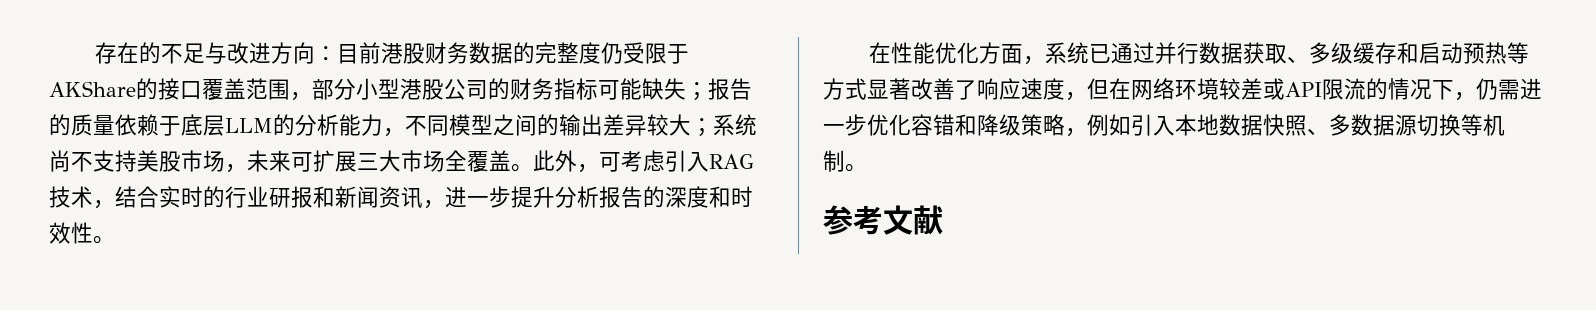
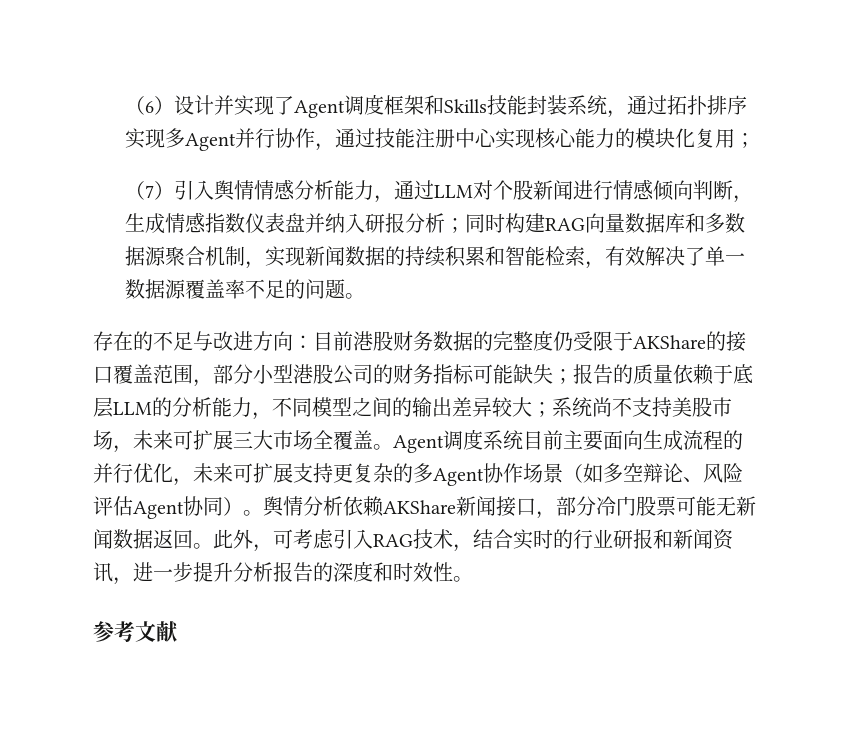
(94, 53) none -> [124,94,747,118] [124,128,755,151] [124,179,753,203] [124,212,745,234] [124,246,745,269] [124,279,365,299] （6）设计并实现了Agent调度框架和Skills技能封装系统，通过拓扑排序实现多Agent并行协作，通过技能注册中心实现核心能力的模块化复用； // （7）引入舆情情感分析能力，通过LLM对个股新闻进行情感倾向判断，生成情感指数仪表盘并纳入研报分析；同时构建RAG向量数据库和多数据源聚合机制，实现新闻数据的持续积累和智能检索，有效解决了单一数据源覆盖率不足的问题。 //
(533, 168) none -> [393,429,743,453] [93,463,743,486] [93,496,756,519] [93,529,213,549] Agent调度系统目前主要面向生成流程的并行优化，未来可扩展支持更复杂的多Agent协作场景（如多空辩论、风险评估Agent协同）。舆情分析依赖AKShare新闻接口，部分冷门股票可能无新闻数据返回。
[868,42,1529,65] [823,78,1542,101] [823,114,1505,137] [823,150,867,172] // 在性能优化方面，系统已通过并行数据获取、多级缓存和启动预热等方式显著改善了响应速度，但在网络环境较差或API限流的情况下，仍需进一步优化容错和降级策略，例如引入本地数据快照、多数据源切换等机制。 -> (473, 579) none

